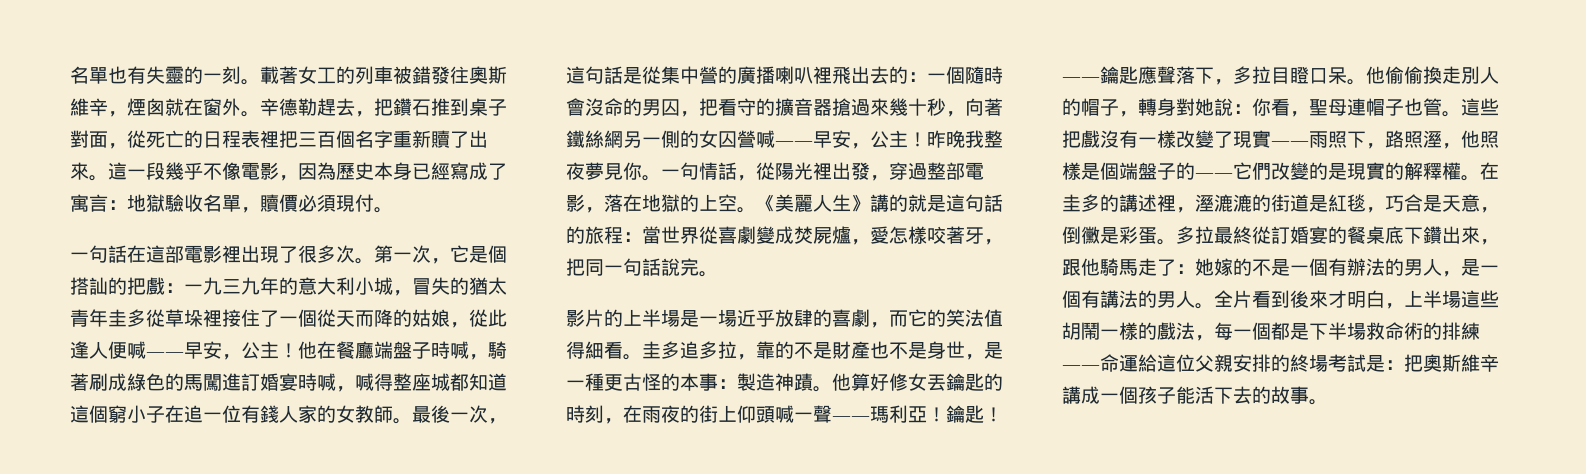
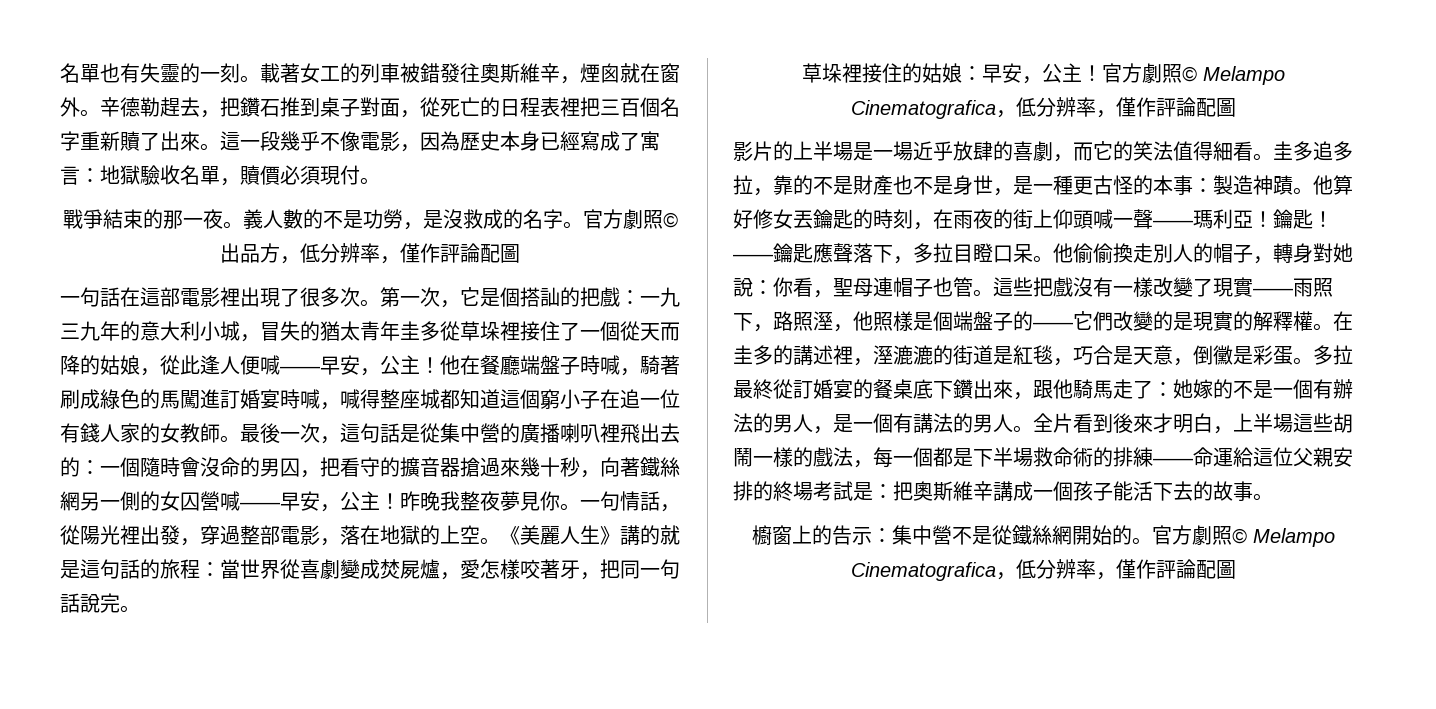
(393, 210) none -> [62,209,678,230] [220,243,520,264] // 戰爭結束的那一夜。義人數的不是功勞，是沒救成的名字。官方劇照©出品方，低分辨率，僅作評論配圖
(718, 274) none -> [801,63,1285,85] [850,97,1236,119] // 草垛裡接住的姑娘：早安，公主！官方劇照© Melampo Cinematografica，低分辨率，僅作評論配圖
(1328, 402) none -> [751,525,1335,547] [850,559,1236,581] // 櫥窗上的告示：集中營不是從鐵絲網開始的。官方劇照© Melampo Cinematografica，低分辨率，僅作評論配圖

